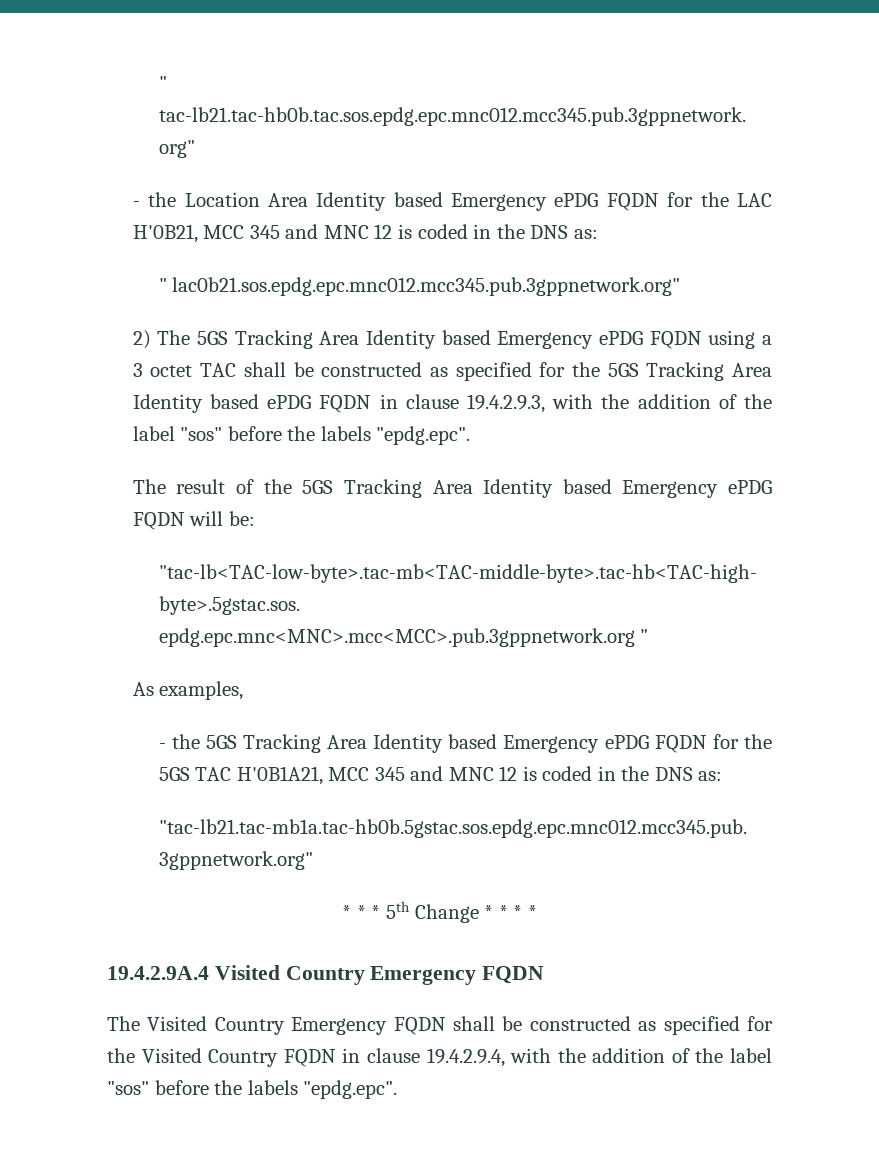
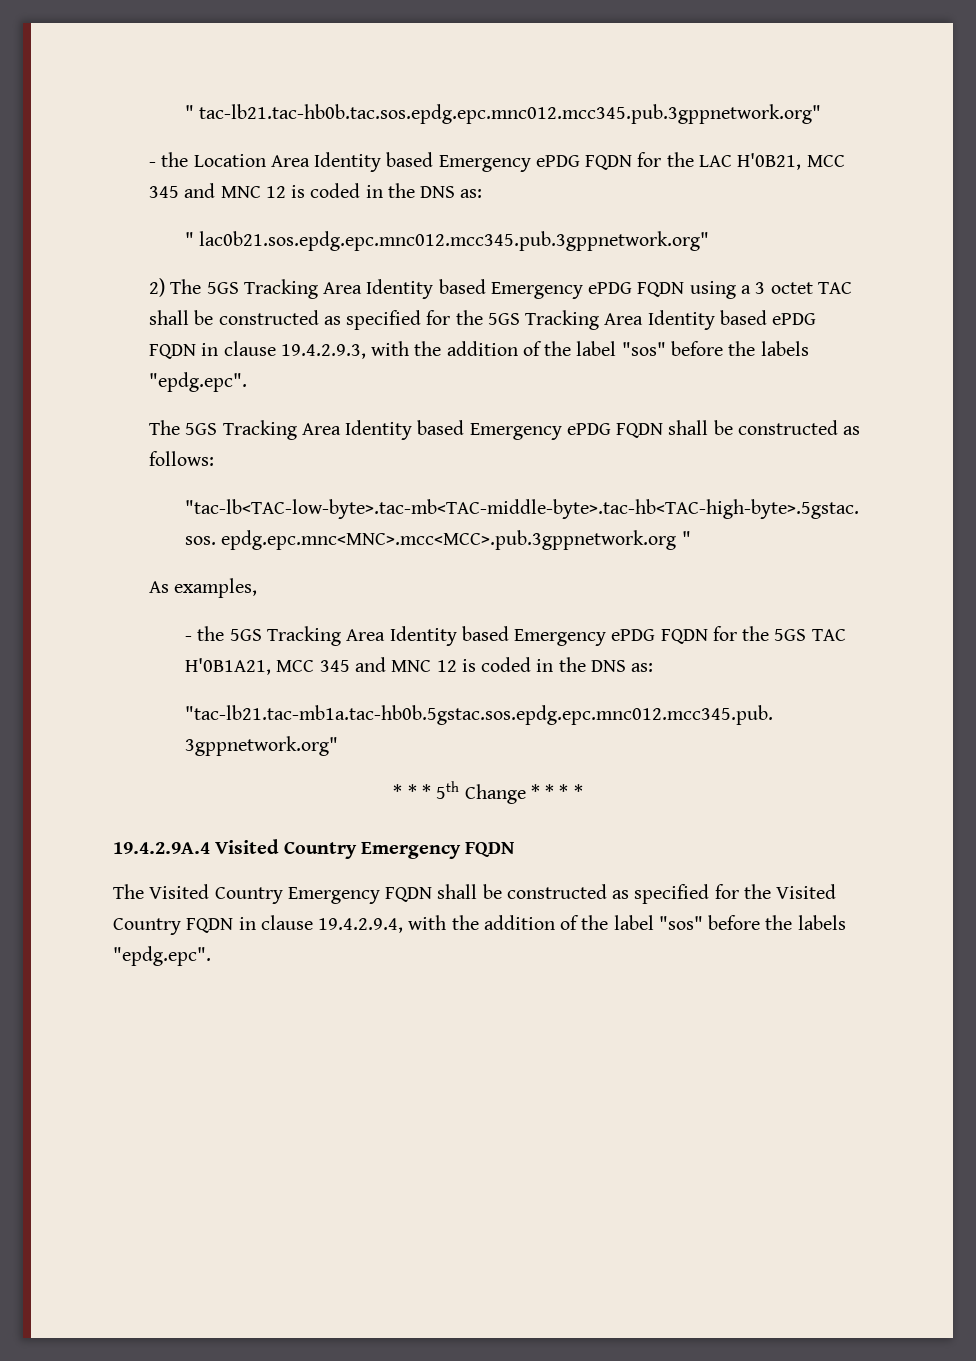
[176,479,772,498] [132,511,255,530] result of the 5GS Tracking Area Identity based Emergency ePDG FQDN will be: -> [185,420,861,440] [149,451,215,466] 5GS Tracking Area Identity based Emergency ePDG FQDN shall be constructed as follows:

